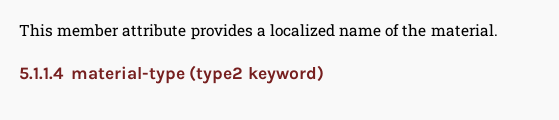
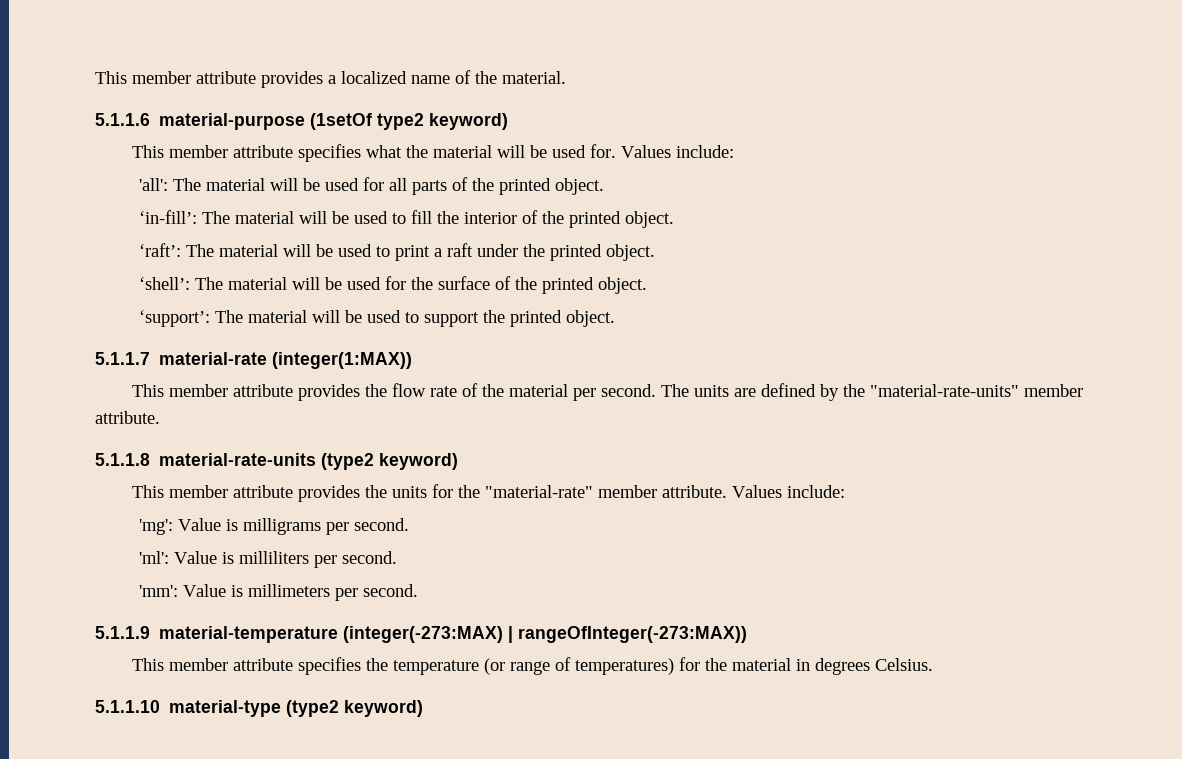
[19,67,64,80] 5.1.1.4 -> [95,113,509,130] [132,144,735,162] [138,177,604,195] [138,210,674,228] [138,243,655,261] [138,276,647,294] [138,310,615,327] [95,352,413,369] [132,383,1084,401] [95,411,160,424] [95,453,459,470] [132,484,846,502] [138,518,409,535] [138,551,397,568] [138,584,418,601] [95,626,748,643] [132,657,934,675] [95,700,160,713] 5.1.1.6 material-purpose (1setOf type2 keyword) // This member attribute specifies what the material will be used for. Values include: // 'all': The material will be used for all parts of the printed object. // ‘in-fill’: The material will be used to fill the interior of the printed object. // ‘raft’: The material will be used to print a raft under the printed object. // ‘shell’: The material will be used for the surface of the printed object. // ‘support’: The material will be used to support the printed object. // 5.1.1.7 material-rate (integer(1:MAX)) // This member attribute provides the flow rate of the material per second. The units are defined by the "material-rate-units" member attribute. // 5.1.1.8 material-rate-units (type2 keyword) // This member attribute provides the units for the "material-rate" member attribute. Values include: // 'mg': Value is milligrams per second. // 'ml': Value is milliliters per second. // 'mm': Value is millimeters per second. // 5.1.1.9 material-temperature (integer(-273:MAX) | rangeOfInteger(-273:MAX)) // This member attribute specifies the temperature (or range of temperatures) for the material in degrees Celsius. // 5.1.1.10

